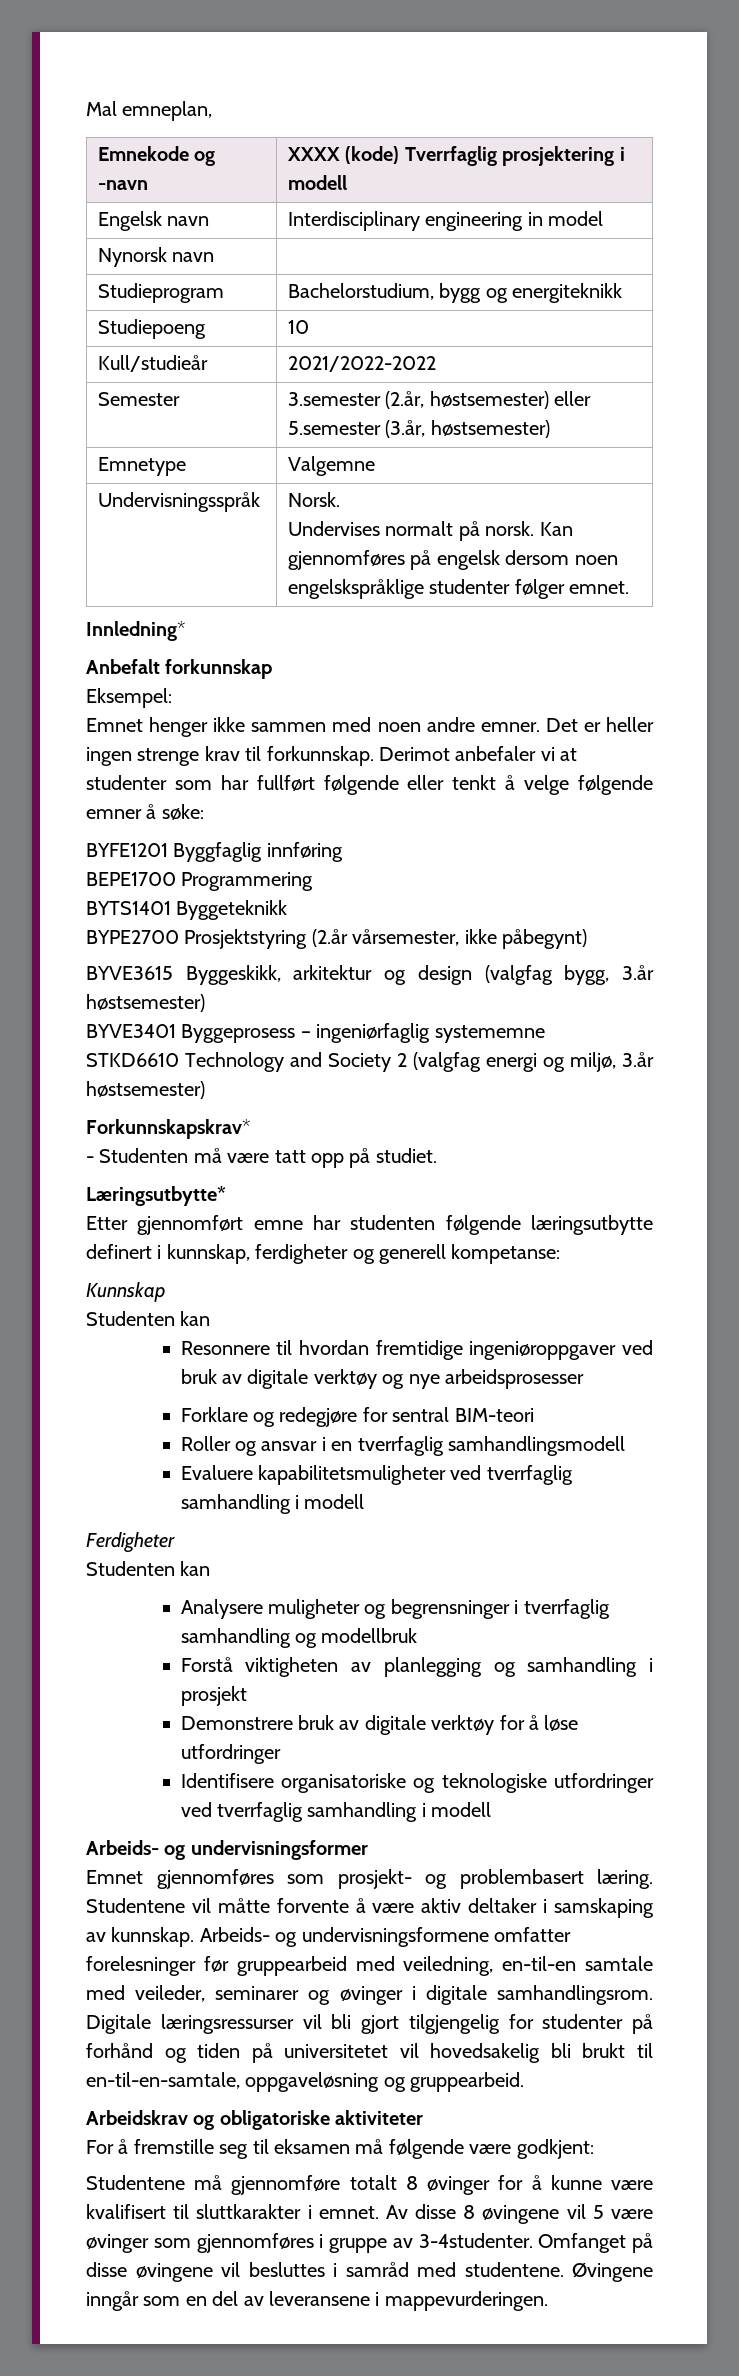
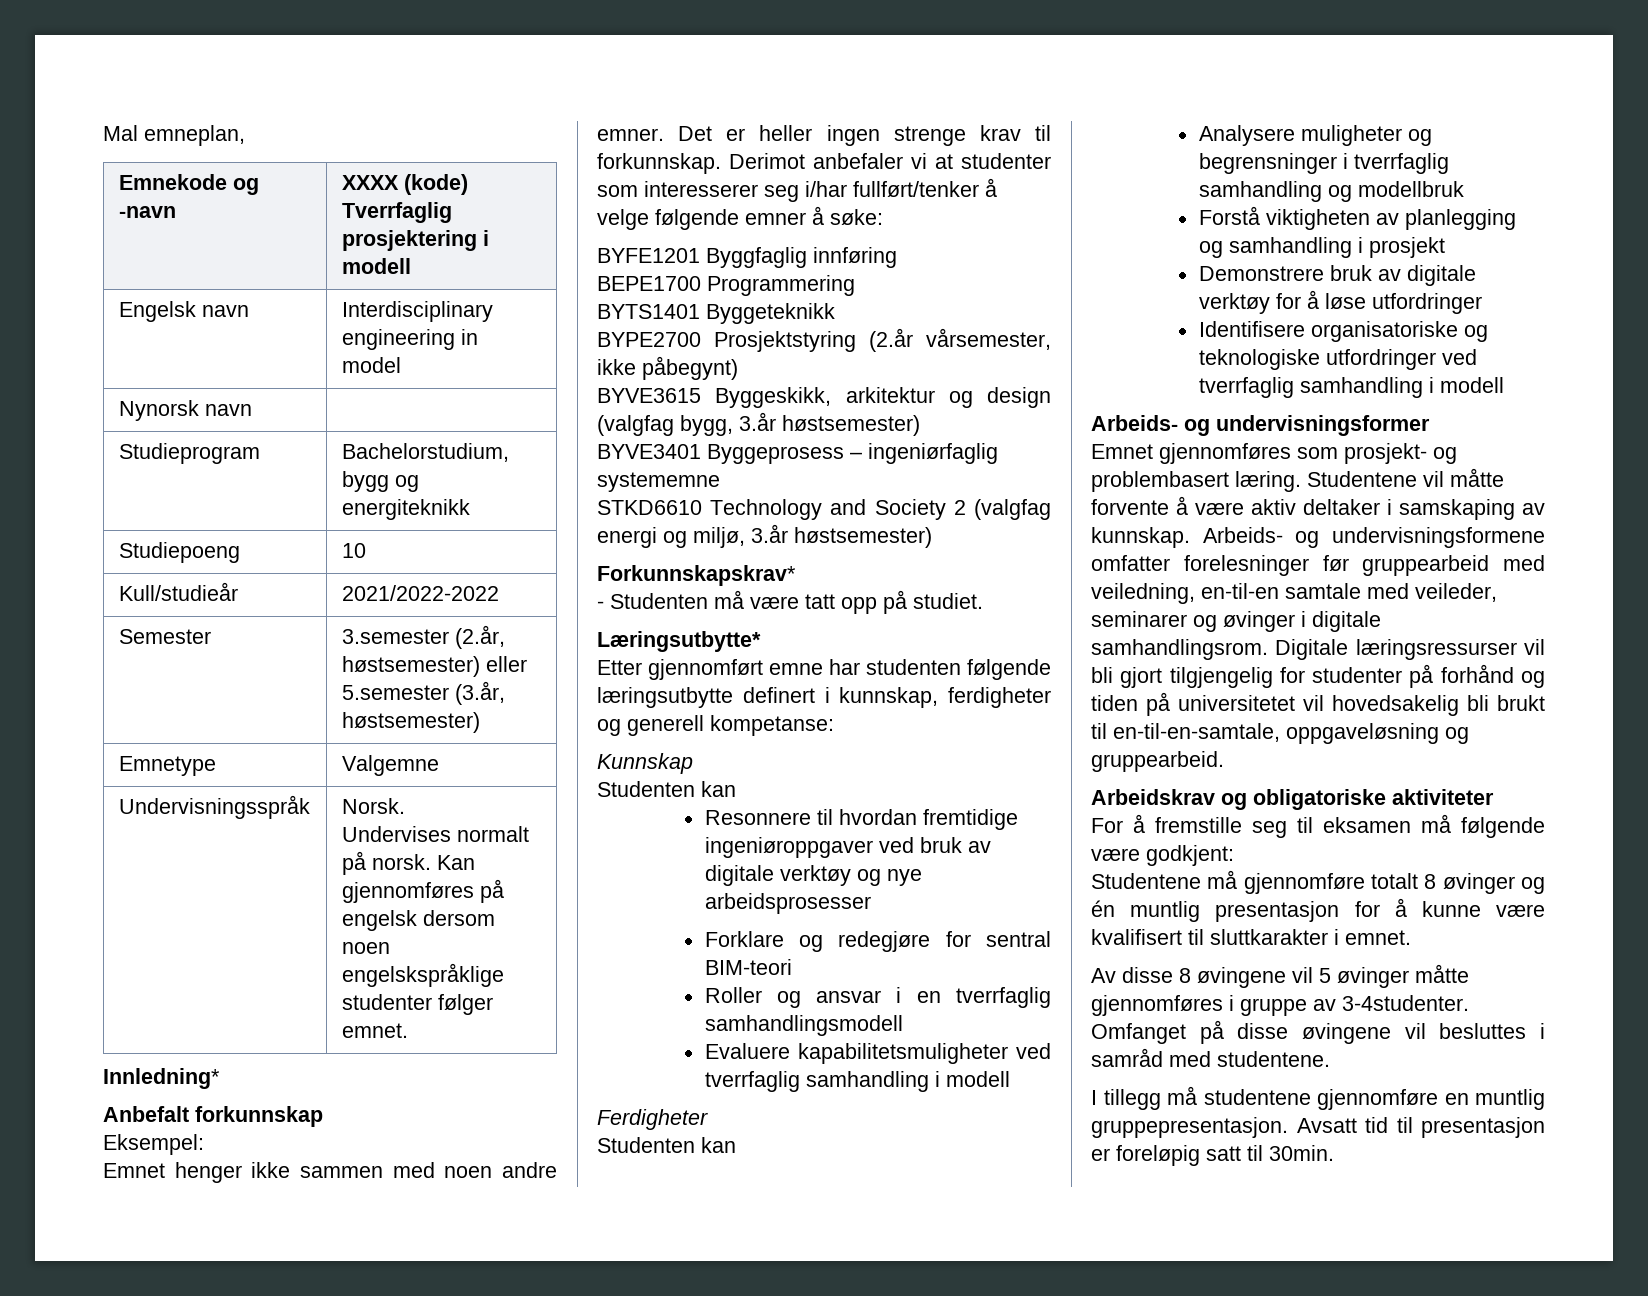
[220,775,497,795] har fullført følgende eller tenkt -> [644,181,979,202] interesserer seg i/har fullført/tenker
(491, 2185) none -> [1521,877,1545,894] [1091,900,1340,922] og én muntlig presentasjon
(379, 2212) none -> (1411, 937) //
[610,2209,653,2219] [86,2234,191,2253] være øvinger som -> [1337,964,1469,988] øvinger måtte
[572,2263,653,2282] [86,2291,548,2311] Øvingene inngår som en del av leveransene i mappevurderingen. -> [1091,1086,1545,1110] [1091,1117,1545,1138] [1091,1145,1334,1166] // I tillegg må studentene gjennomføre en muntlig gruppepresentasjon. Avsatt tid til presentasjon er foreløpig satt til 30min.

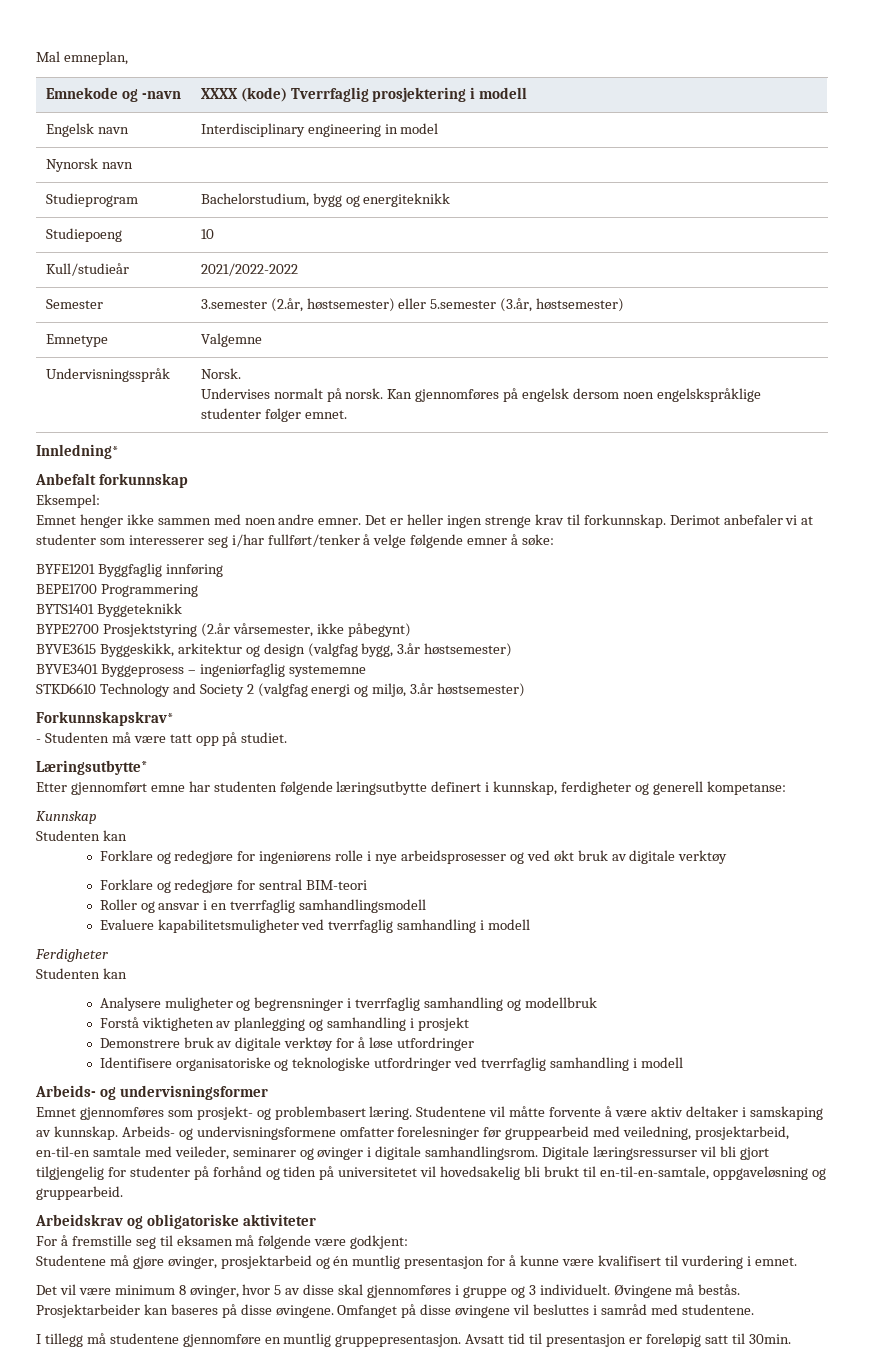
[704,809,1018,830] [704,837,991,858] [704,865,922,886] [704,893,871,914] Resonnere til hvordan fremtidige ingeniøroppgaver ved bruk av digitale verktøy og nye arbeidsprosesser -> [99,850,728,864] Forklare og redegjøre for ingeniørens rolle i nye arbeidsprosesser og ved økt bruk av digitale verktøy
(1195, 593) none -> [695,1126,790,1140] prosjektarbeid,
[1243,873,1515,894] gjennomføre totalt 8 øvinger -> [132,1255,312,1269] gjøre øvinger, prosjektarbeid
[1210,929,1328,945] sluttkarakter -> [680,1255,743,1269] vurdering
[1091,964,1469,988] [1091,995,1469,1016] Av disse 8 øvingene vil 5 øvinger måtte gjennomføres i gruppe av 3-4studenter. -> [36,1284,741,1298] [36,1304,334,1318] Det vil være minimum 8 øvinger, hvor 5 av disse skal gjennomføres i gruppe og 3 individuelt. Øvingene må bestås. Prosjektarbeider kan baseres på disse øvingene.

